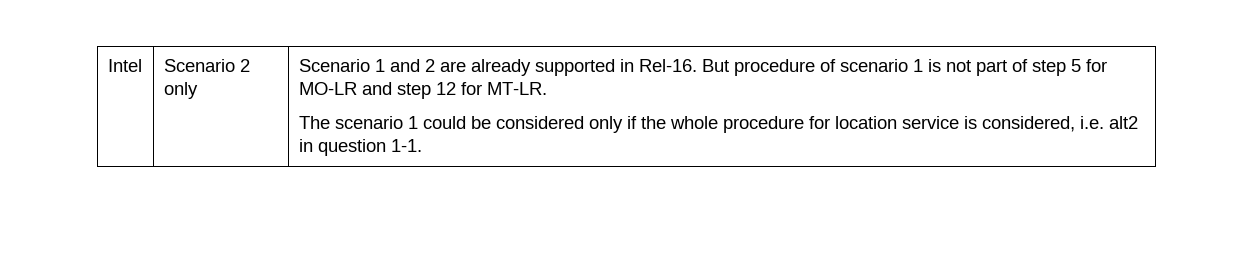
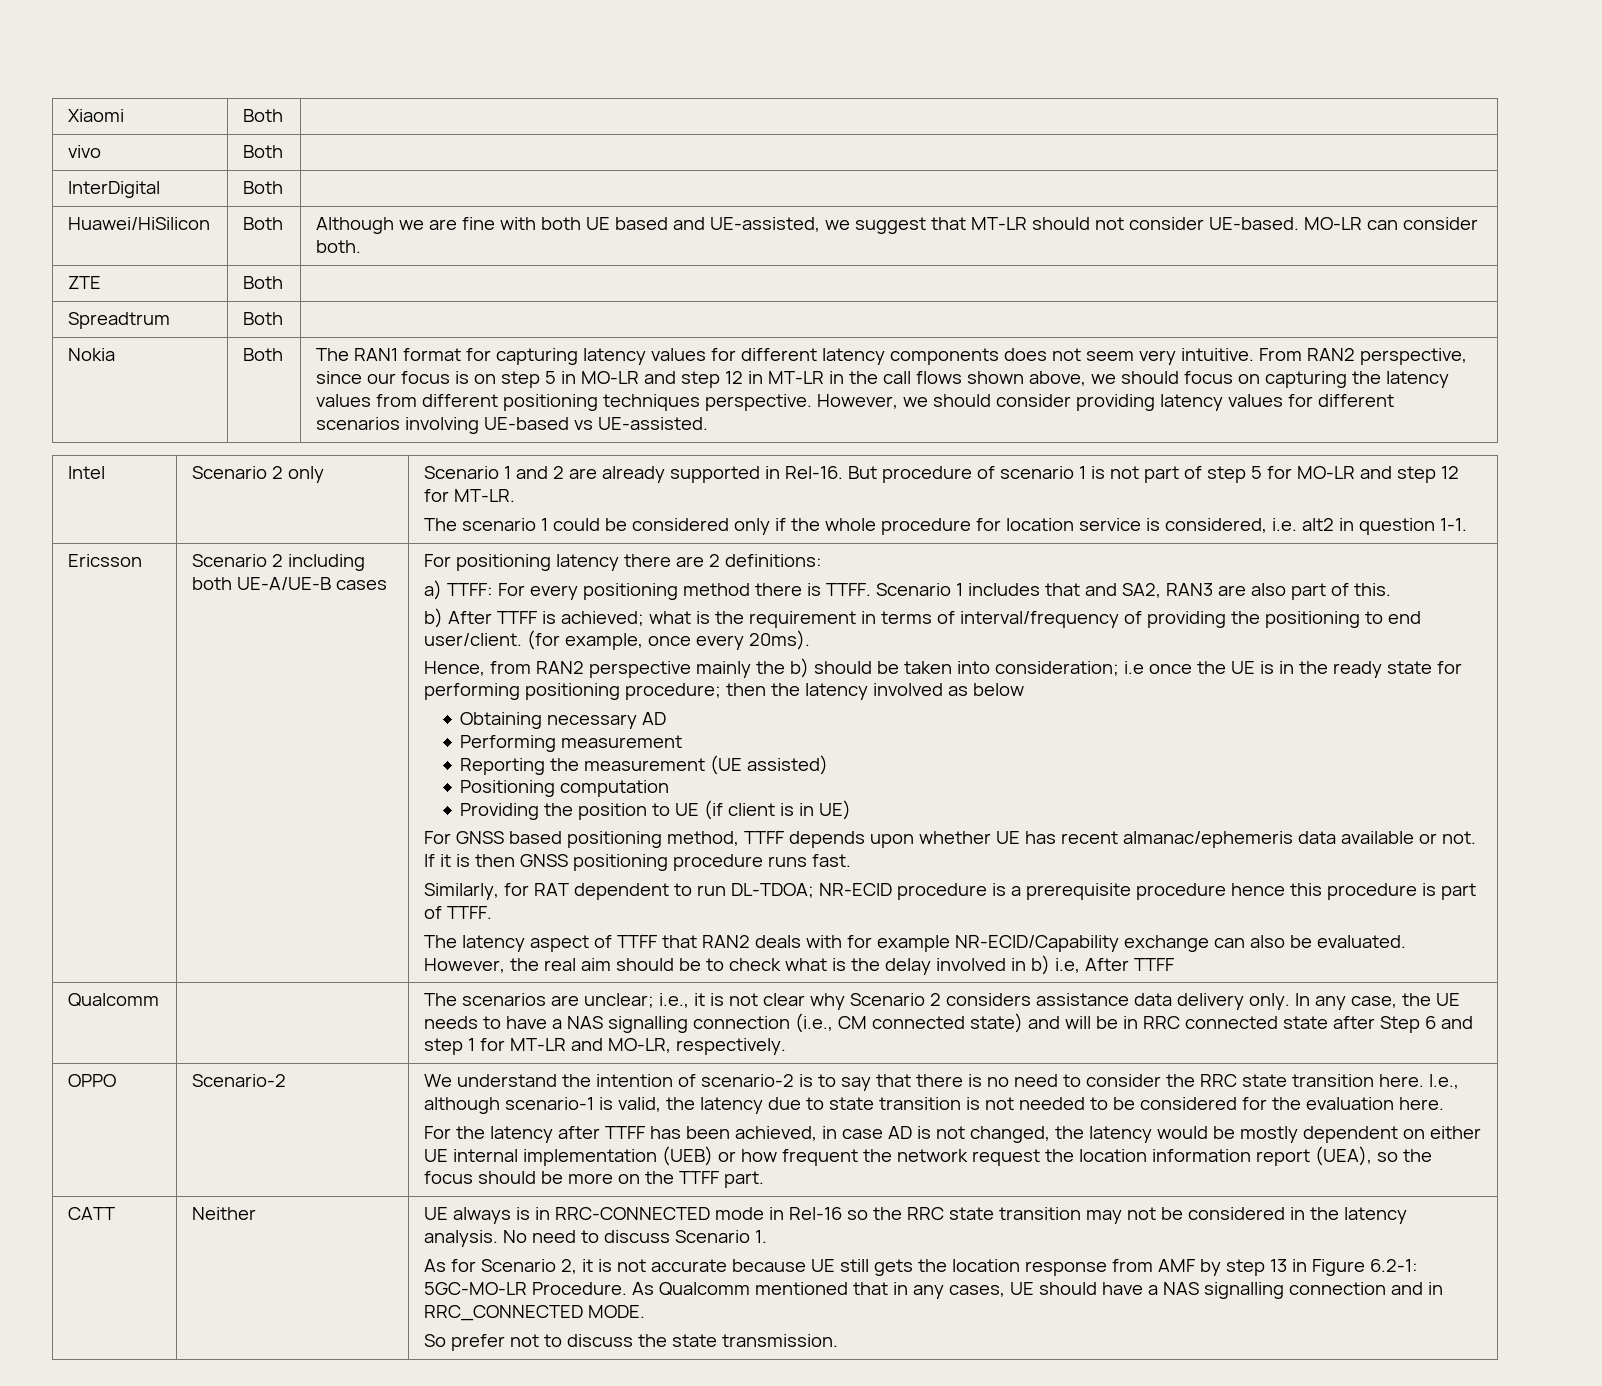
(107, 65) none -> [68,109,125,122] [243,109,284,122] [68,145,102,158] [243,145,284,158] [68,181,161,198] [243,181,284,194] [68,217,211,230] [243,217,284,230] [316,217,1478,234] [316,240,362,253] [68,276,102,289] [243,276,284,289] [68,312,171,329] [243,312,284,325] [68,348,116,361] [243,348,284,361] [316,348,1467,365] [316,371,1449,388] [316,394,1395,411] [316,417,709,434] Xiaomi | Both | // vivo | Both | // InterDigital | Both | // Huawei/HiSilicon | Both | Although we are fine with both UE based and UE-assisted, we suggest that MT-LR should not consider UE-based. MO-LR can consider both. // ZTE | Both | // Spreadtrum | Both | // Nokia | Both | The RAN1 format for capturing latency values for different latency components does not seem very intuitive. From RAN2 perspective, since our focus is on step 5 in MO-LR and step 12 in MT-LR in the call flows shown above, we should focus on capturing the latency values from different positioning techniques perspective. However, we should consider providing latency values for different scenarios involving UE-based vs UE-assisted. //
(422, 145) none -> [68,554,143,567] [192,554,366,571] [192,577,388,590] [424,554,823,571] [424,580,1391,600] [424,608,1421,628] [424,630,811,650] [424,658,1462,678] [424,683,1025,700] [460,712,667,729] [460,735,683,752] [460,755,829,775] [460,780,670,797] [460,800,852,820] [424,831,1476,848] [424,854,852,871] [424,883,1476,900] [424,906,493,919] [424,935,1406,952] [424,955,1174,975] [68,993,160,1006] [424,993,1460,1010] [424,1013,1473,1033] [424,1038,787,1055] [68,1074,117,1087] [192,1074,287,1087] [424,1074,1459,1091] [424,1097,1444,1114] [424,1126,1481,1143] [424,1146,1432,1166] [424,1171,765,1188] [68,1207,116,1220] [192,1207,257,1220] [424,1207,1407,1224] [424,1230,768,1247] [424,1259,1418,1276] [424,1282,1443,1299] [424,1305,646,1321] [424,1334,839,1351] // Ericsson | Scenario 2 including both UE-A/UE-B cases | For positioning latency there are 2 definitions: // a) TTFF: For every positioning method there is TTFF. Scenario 1 includes that and SA2, RAN3 are also part of this. // b) After TTFF is achieved; what is the requirement in terms of interval/frequency of providing the positioning to end user/client. (for example, once every 20ms). // Hence, from RAN2 perspective mainly the b) should be taken into consideration; i.e once the UE is in the ready state for performing positioning procedure; then the latency involved as below // Obtaining necessary AD // Performing measurement // Reporting the measurement (UE assisted) // Positioning computation // Providing the position to UE (if client is in UE) // For GNSS based positioning method, TTFF depends upon whether UE has recent almanac/ephemeris data available or not. If it is then GNSS positioning procedure runs fast. // Similarly, for RAT dependent to run DL-TDOA; NR-ECID procedure is a prerequisite procedure hence this procedure is part of TTFF. // The latency aspect of TTFF that RAN2 deals with for example NR-ECID/Capability exchange can also be evaluated. However, the real aim should be to check what is the delay involved in b) i.e, After TTFF // Qualcomm | | The scenarios are unclear; i.e., it is not clear why Scenario 2 considers assistance data delivery only. In any case, the UE needs to have a NAS signalling connection (i.e., CM connected state) and will be in RRC connected state after Step 6 and step 1 for MT-LR and MO-LR, respectively. // OPPO | Scenario-2 | We understand the intention of scenario-2 is to say that there is no need to consider the RRC state transition here. I.e., although scenario-1 is valid, the latency due to state transition is not needed to be considered for the evaluation here. // For the latency after TTFF has been achieved, in case AD is not changed, the latency would be mostly dependent on either UE internal implementation (UEB) or how frequent the network request the location information report (UEA), so the focus should be more on the TTFF part. // CATT | Neither | UE always is in RRC-CONNECTED mode in Rel-16 so the RRC state transition may not be considered in the latency analysis. No need to discuss Scenario 1. // As for Scenario 2, it is not accurate because UE still gets the location response from AMF by step 13 in Figure 6.2-1: 5GC-MO-LR Procedure. As Qualcomm mentioned that in any cases, UE should have a NAS signalling connection and in RRC_CONNECTED MODE. // So prefer not to discuss the state transmission.

